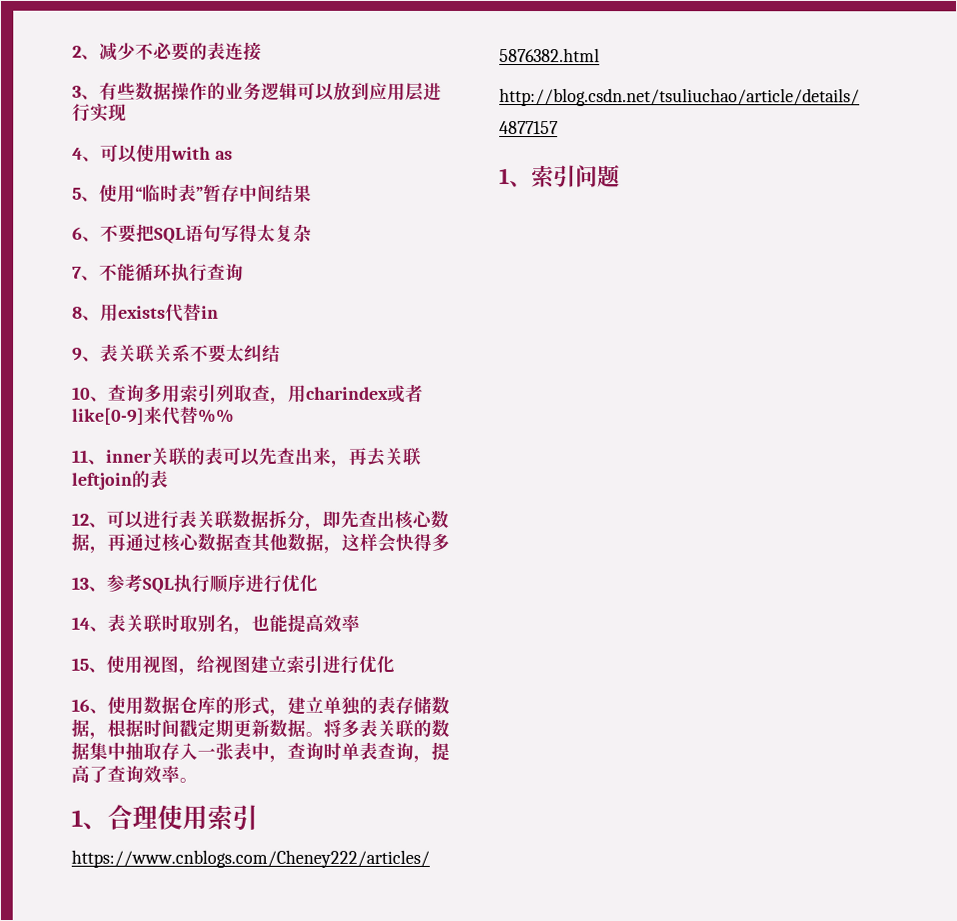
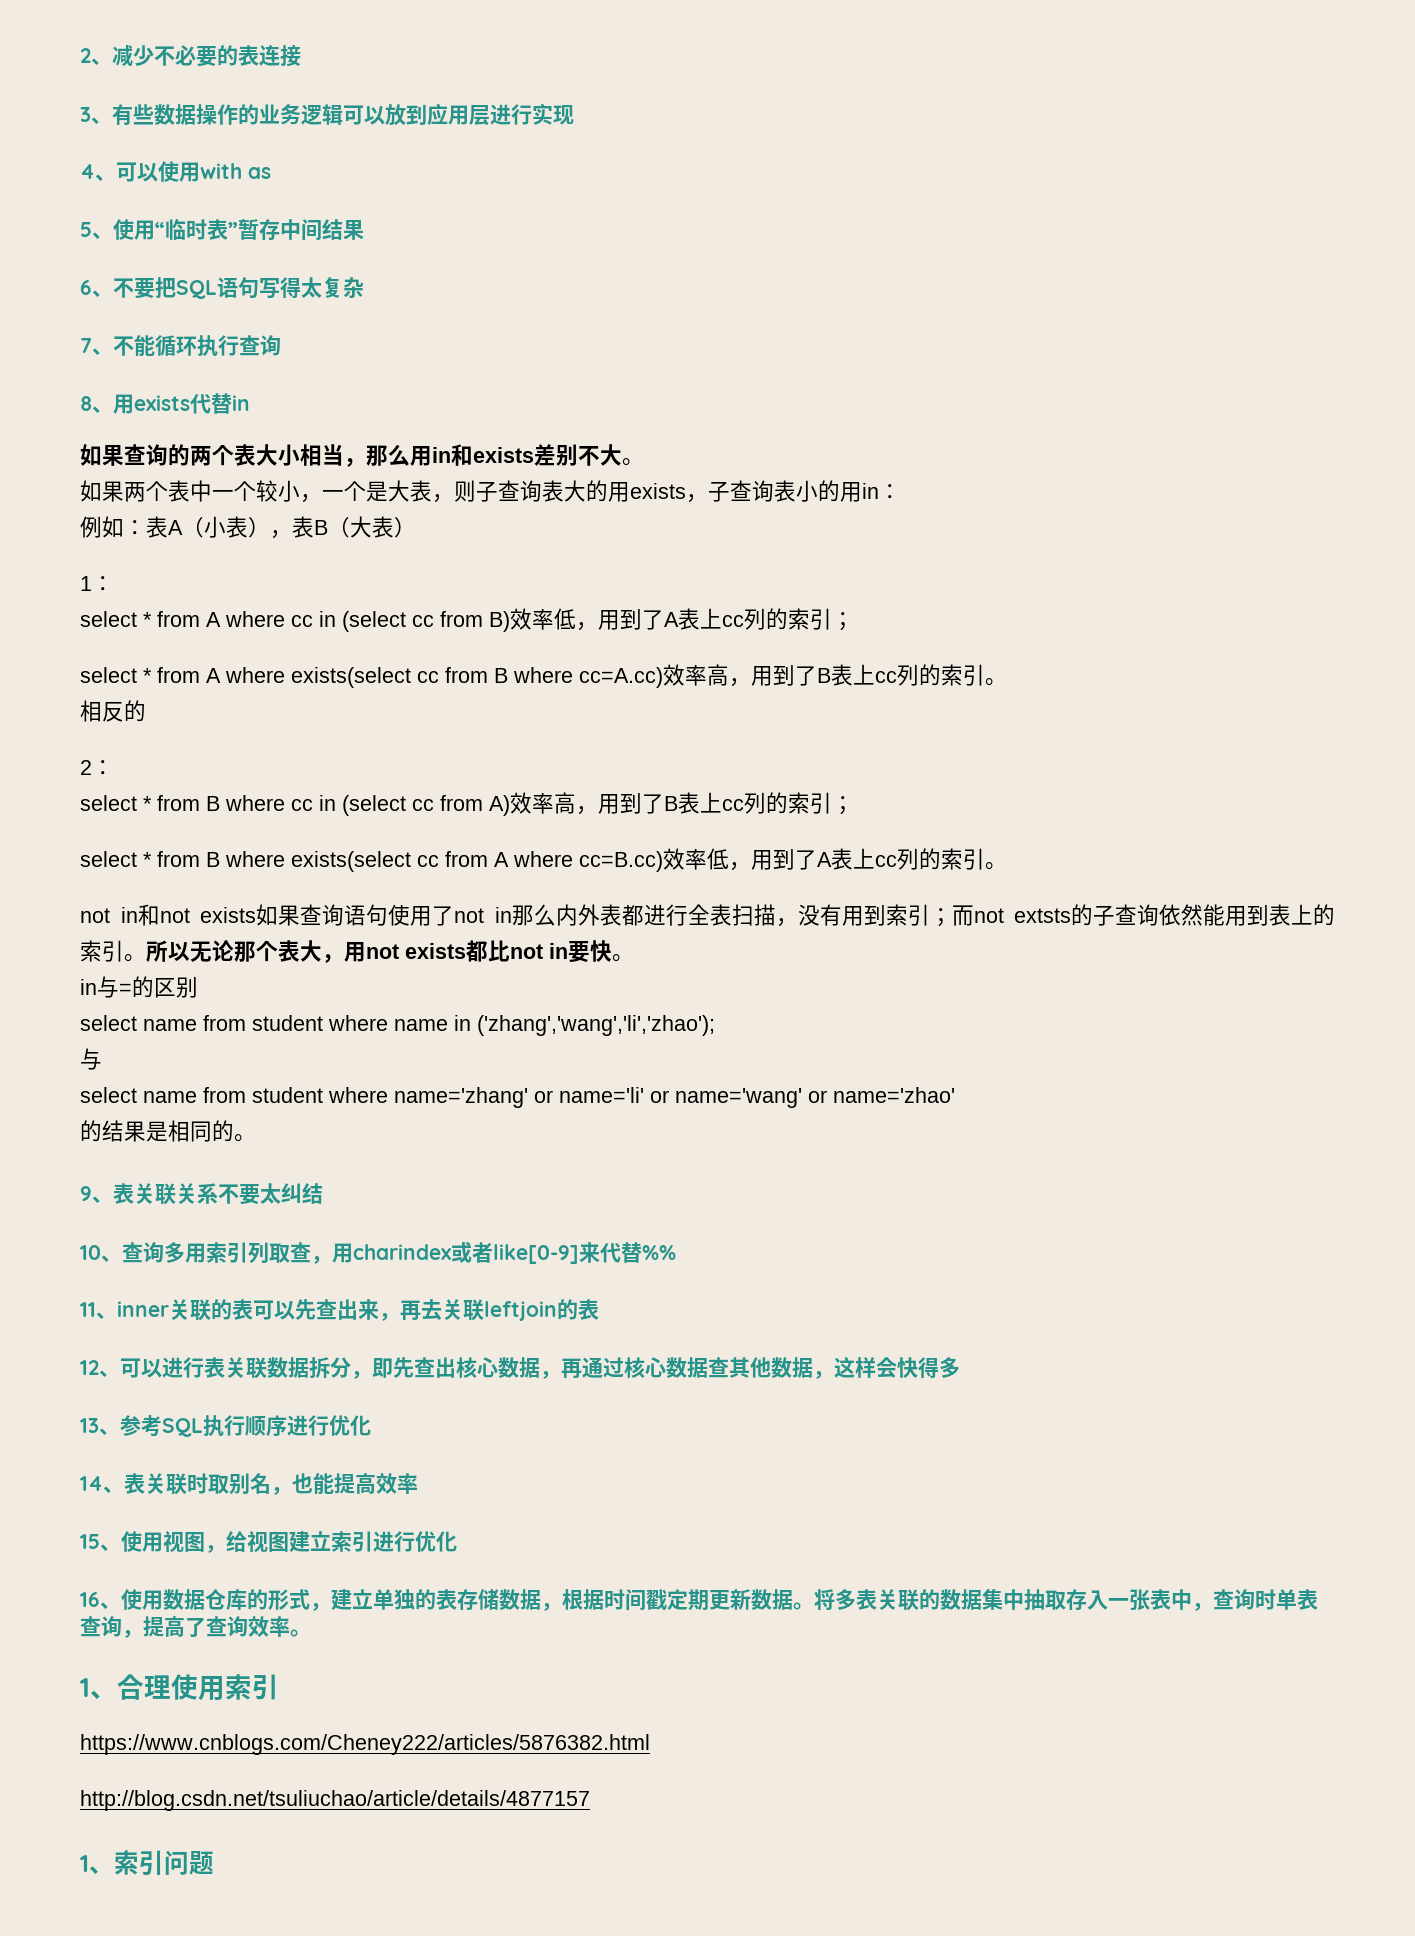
(219, 312) none -> [80,444,644,467] [80,480,901,503] [80,516,416,539] [80,576,114,591] [80,608,854,632] [80,664,1007,688] [80,700,146,722] [80,760,114,775] [80,792,854,816] [80,848,1007,872] [80,904,1335,927] [80,940,634,963] [80,976,198,998] [80,1015,715,1036] [80,1048,102,1070] [80,1087,955,1108] [80,1120,256,1142] // 如果查询的两个表大小相当，那么用in和exists差别不大。 // 如果两个表中一个较小，一个是大表，则子查询表大的用exists，子查询表小的用in： // 例如：表A（小表），表B（大表） // 1： // select * from A where cc in (select cc from B)效率低，用到了A表上cc列的索引； // select * from A where exists(select cc from B where cc=A.cc)效率高，用到了B表上cc列的索引。 // 相反的 // 2： // select * from B where cc in (select cc from A)效率高，用到了B表上cc列的索引； // select * from B where exists(select cc from A where cc=B.cc)效率低，用到了A表上cc列的索引。 // not in和not exists如果查询语句使用了not in那么内外表都进行全表扫描，没有用到索引；而not extsts的子查询依然能用到表上的索引。所以无论那个表大，用not exists都比not in要快。 // in与=的区别 // select name from student where name in ('zhang','wang','li','zhao'); // 与 // select name from student where name='zhang' or name='li' or name='wang' or name='zhao' // 的结果是相同的。

